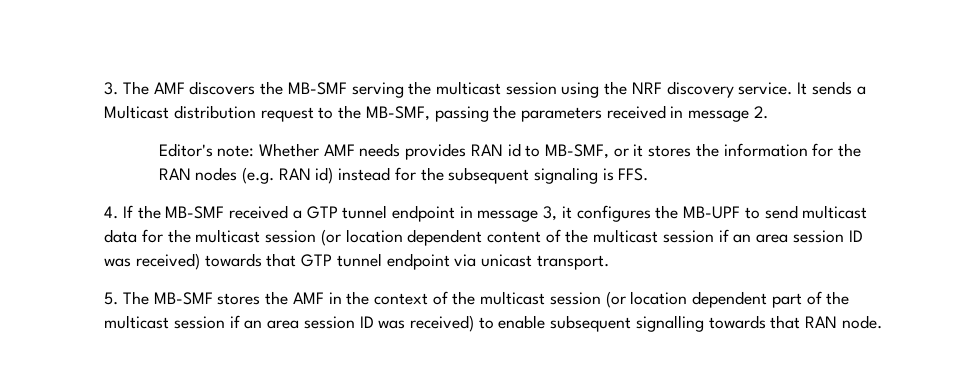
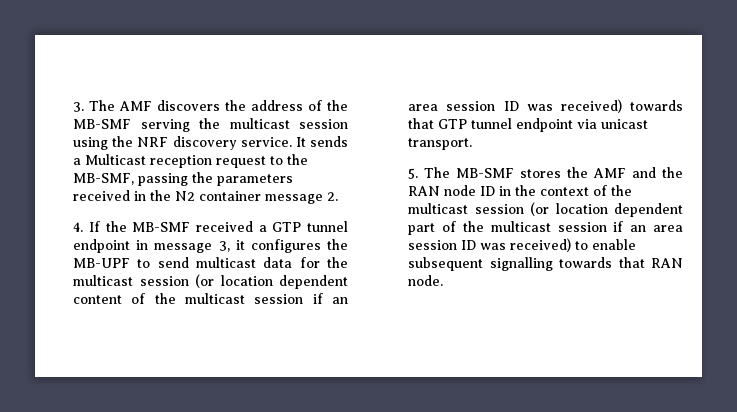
(284, 88) none -> [251,100,348,111] address of the
[173,105,256,119] distribution -> [150,155,213,168] reception
(684, 112) none -> [150,190,262,201] the N2 container
[158,143,862,160] [158,167,649,184] // Editor's note: Whether AMF needs provides RAN id to MB-SMF, or it stores the information for the RAN nodes (e.g. RAN id) instead for the subsequent signaling is FFS. -> (339, 196) none
(324, 298) none -> [632,167,683,178] [408,185,496,196] and the RAN node ID

